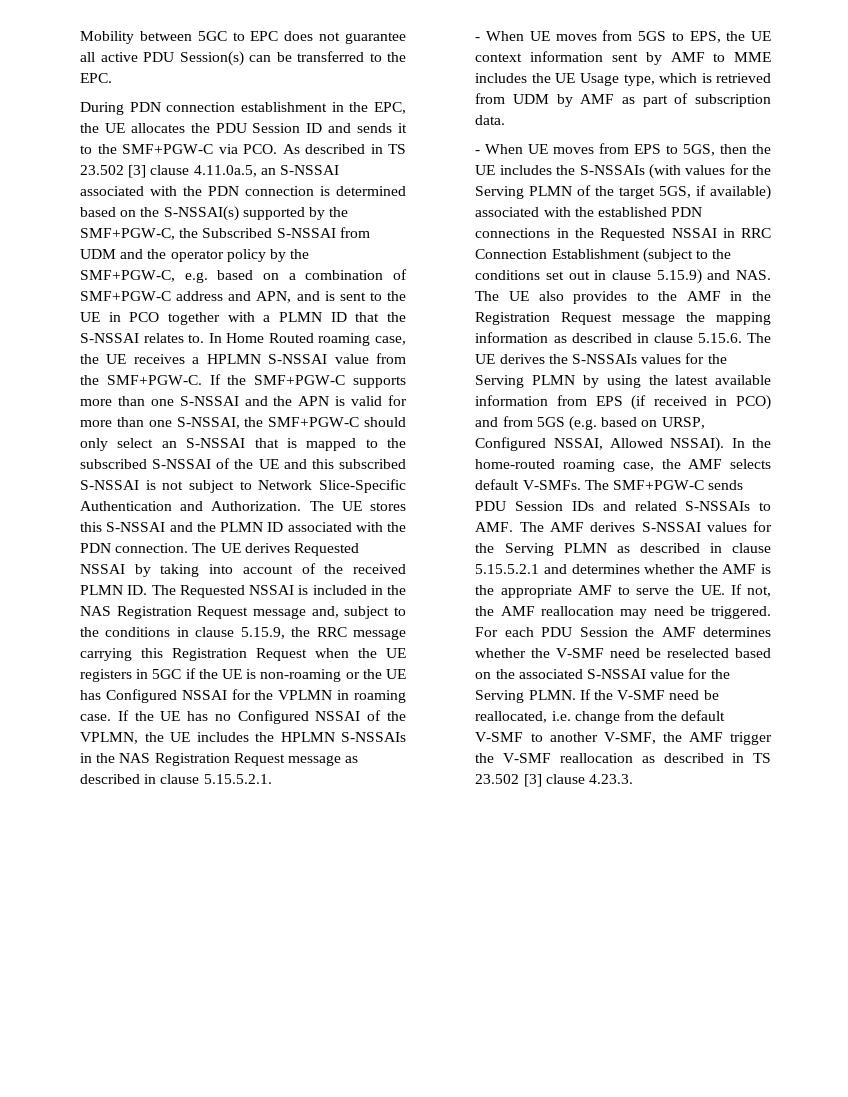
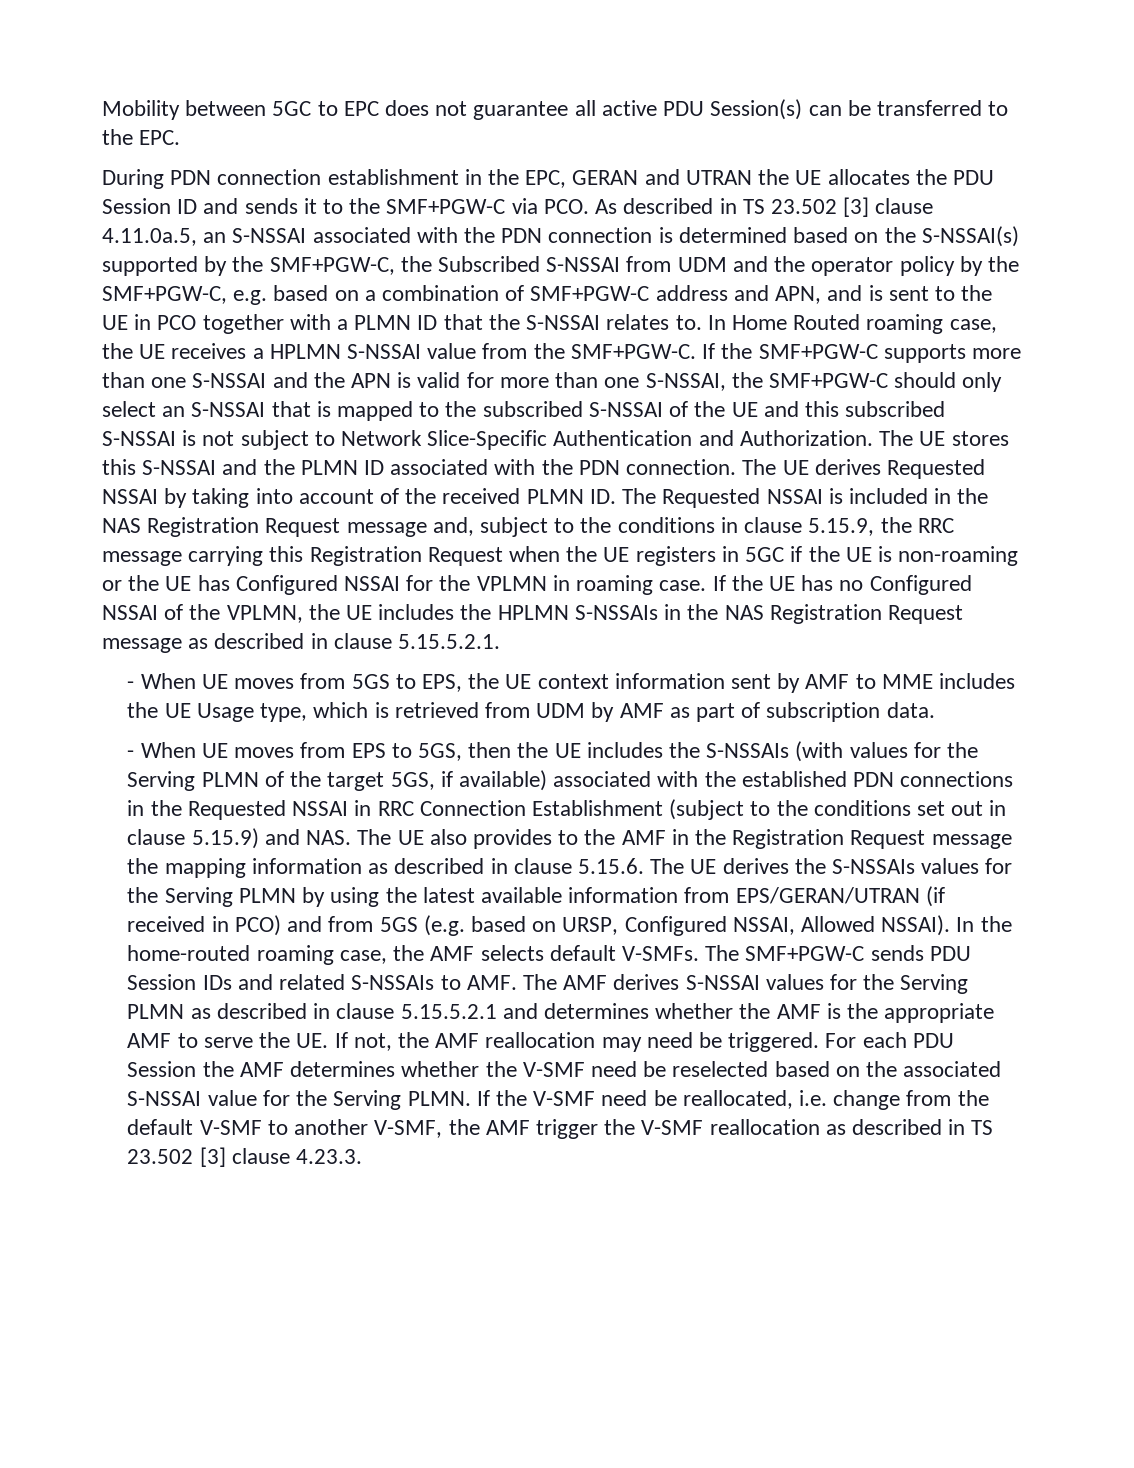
(406, 108) none -> [572,169,752,185] GERAN and UTRAN
[595,396,623,406] EPS -> [735,887,920,904] EPS/GERAN/UTRAN

